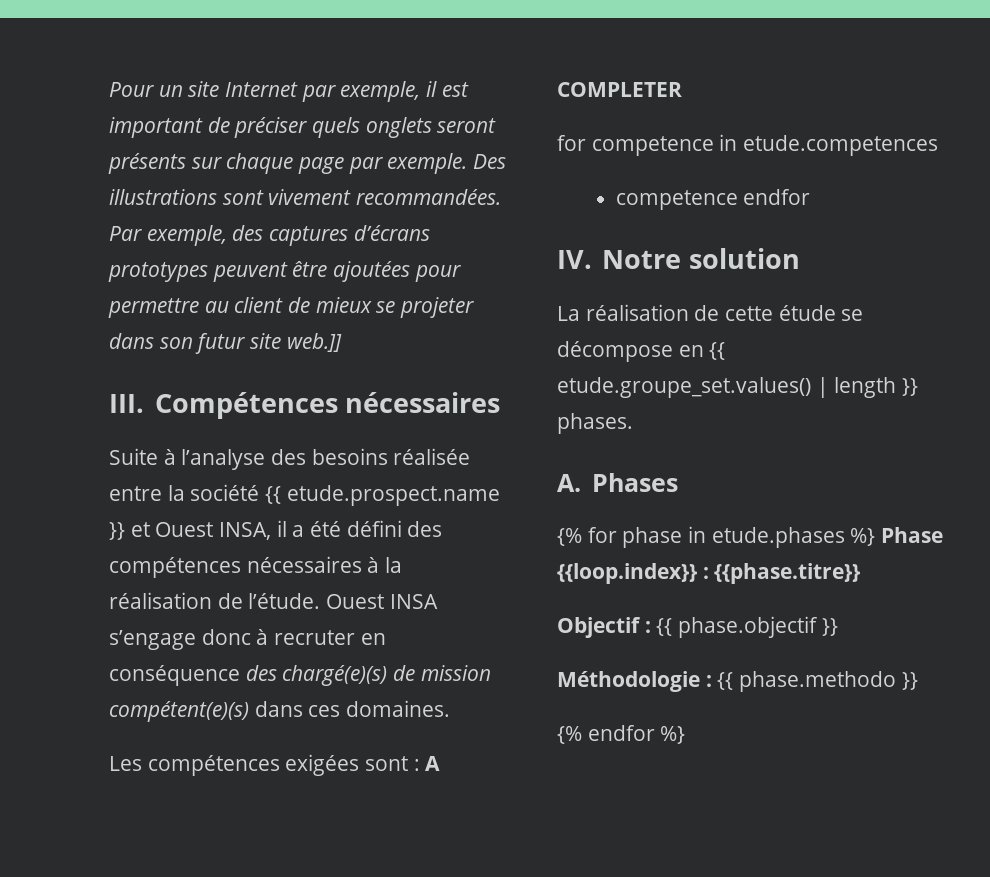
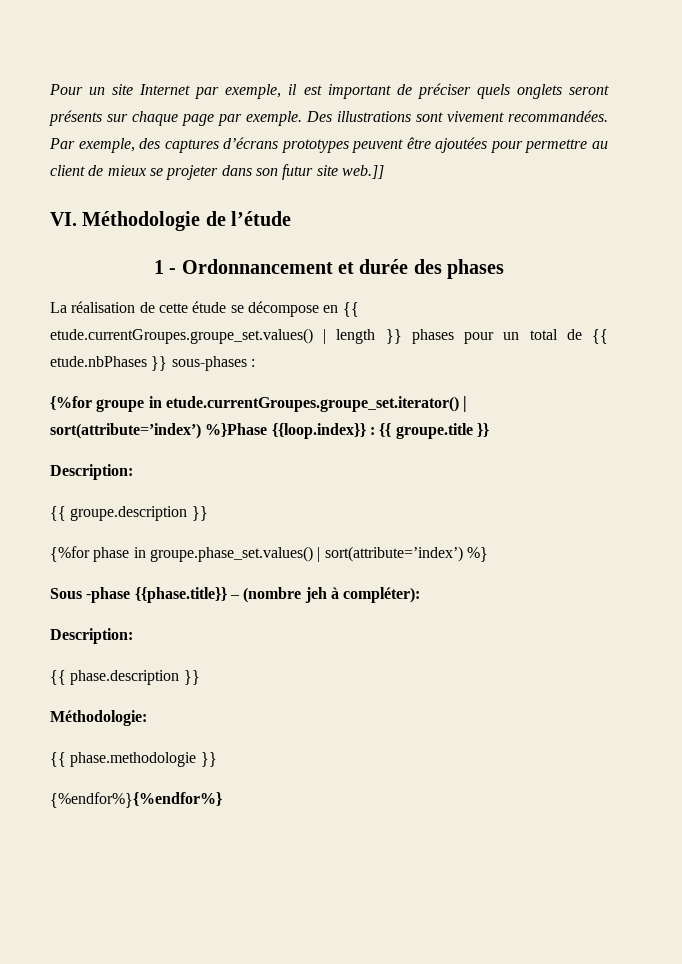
[109,392,500,419] [109,448,471,470] [109,484,500,506] [109,520,443,540] [109,556,403,578] [109,592,438,609] [109,629,386,650] [109,665,491,686] [109,700,451,722] [109,754,441,776] [557,82,682,97] [557,134,939,156] [615,189,811,210] [557,248,800,269] III. Compétences nécessaires // Suite à l’analyse des besoins réalisée entre la société {{ etude.prospect.name }} et Ouest INSA, il a été défini des compétences nécessaires à la réalisation de l’étude. Ouest INSA s’engage donc à recruter en conséquence des chargé(e)(s) de mission compétent(e)(s) dans ces domaines. // Les compétences exigées sont : A COMPLETER // for competence in etude.competences // competence endfor // IV. Notre solution -> [50,211,292,231] [153,259,505,279] VI. Méthodologie de l’étude // 1 - Ordonnancement et durée des phases
[557,377,811,398] etude.groupe_set.values() -> [50,328,313,344] etude.currentGroupes.groupe_set.values()
[557,413,633,434] [557,473,679,492] [557,526,944,548] [557,563,861,584] [557,616,838,638] [557,671,918,692] [557,725,686,744] phases. // A. Phases // {% for phase in etude.phases %} Phase {{loop.index}} : {{phase.titre}} // Objectif : {{ phase.objectif }} // Méthodologie : {{ phase.methodo }} // {% endfor %} -> [411,329,608,344] [50,356,255,371] [50,396,468,412] [50,423,489,439] [50,464,133,480] [50,506,208,521] [50,546,488,562] [50,587,421,603] [50,628,133,644] [50,670,200,685] [50,710,147,726] [50,752,217,767] [50,792,222,808] phases pour un total de {{ etude.nbPhases }} sous-phases : // {%for groupe in etude.currentGroupes.groupe_set.iterator() | sort(attribute=’index’) %}Phase {{loop.index}} : {{ groupe.title }} // Description: // {{ groupe.description }} // {%for phase in groupe.phase_set.values() | sort(attribute=’index’) %} // Sous -phase {{phase.title}} – (nombre jeh à compléter): // Description: // {{ phase.description }} // Méthodologie: // {{ phase.methodologie }} // {%endfor%}{%endfor%}

